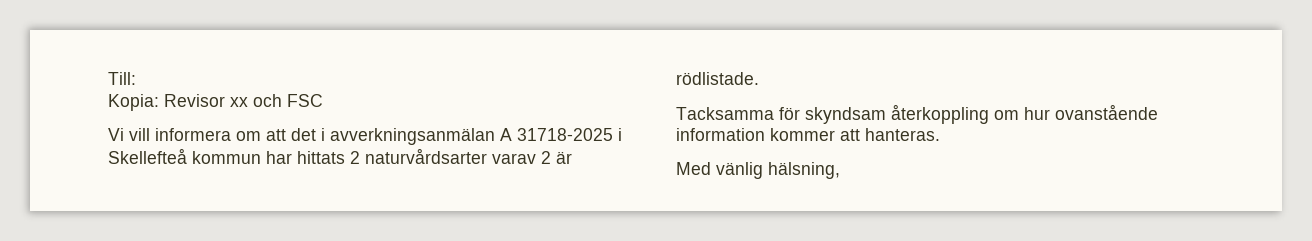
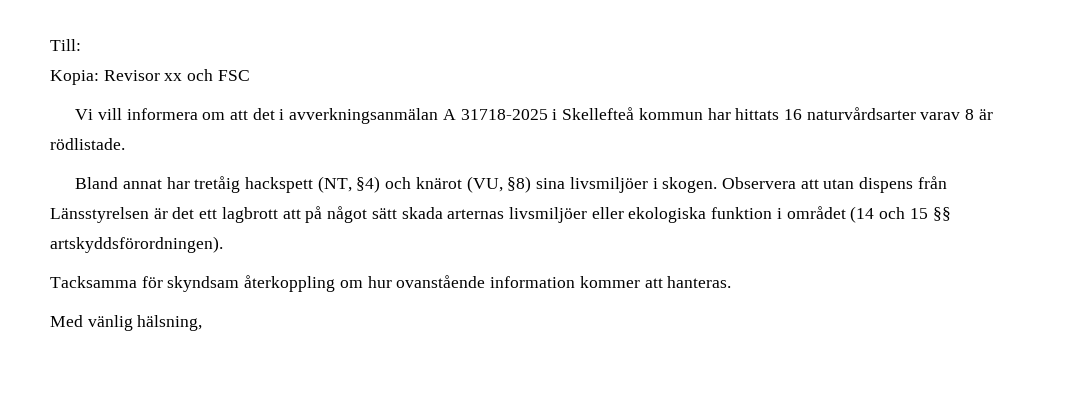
[350,151,360,164] 2 -> [783,109,802,120] 16
[541,151,551,164] 2 -> [965,109,975,120] 8
(759, 78) none -> [75,176,947,193] [50,206,951,223] [50,236,223,253] // Bland annat har tretåig hackspett (NT, §4) och knärot (VU, §8) sina livsmiljöer i skogen. Observera att utan dispens från Länsstyrelsen är det ett lagbrott att på något sätt skada arternas livsmiljöer eller ekologiska funktion i området (14 och 15 §§ artskyddsförordningen).

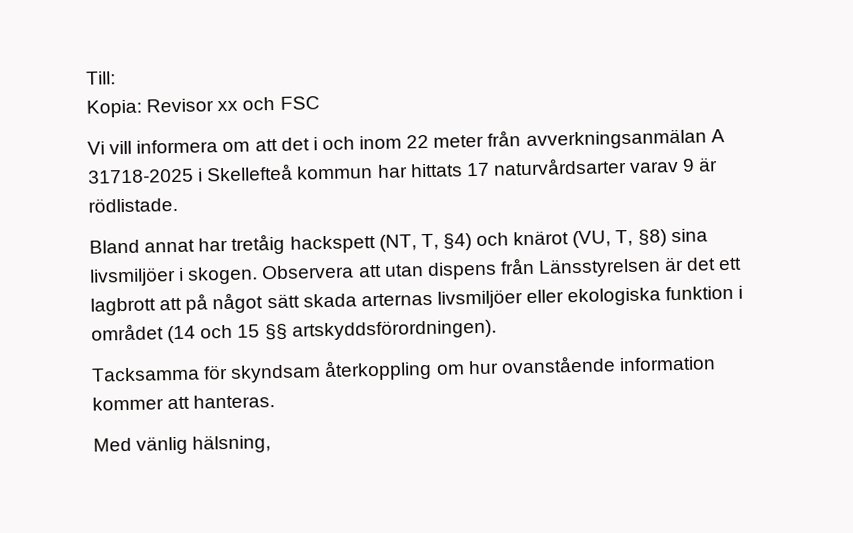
(285, 114) none -> [321,130,522,151] och inom 22 meter från
[783,109,802,120] 16 -> [465,162,490,177] 17
[965,109,975,120] 8 -> [682,158,696,172] 9
(352, 184) none -> [420,233,439,251] T,
(503, 184) none -> [615,229,634,247] T,

